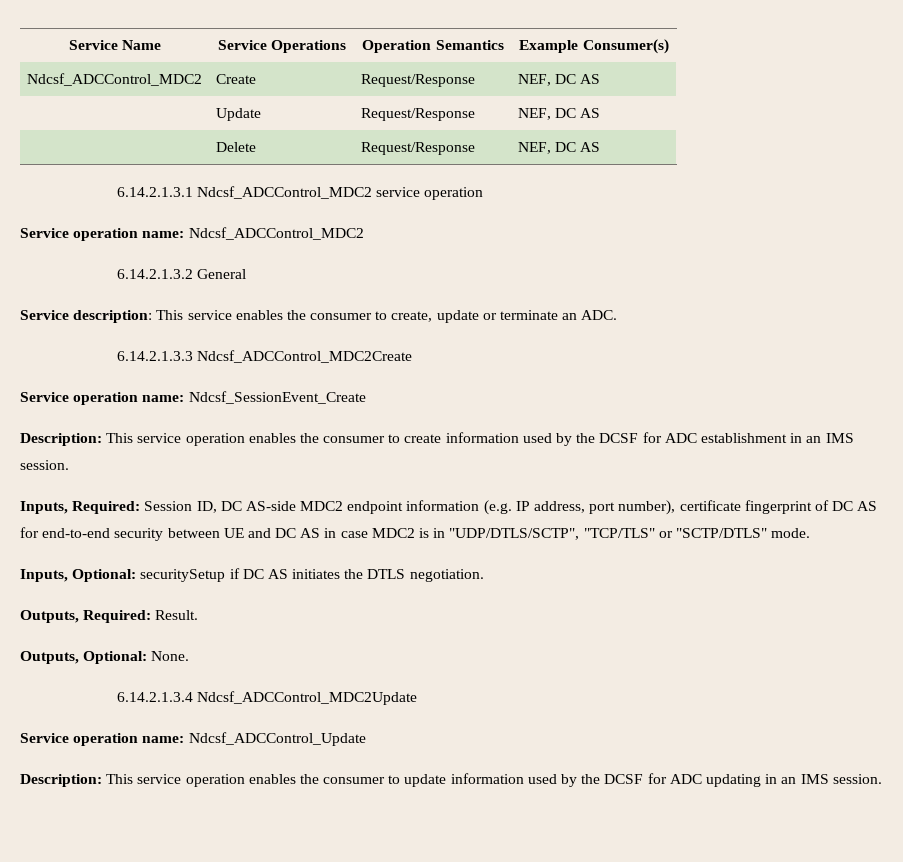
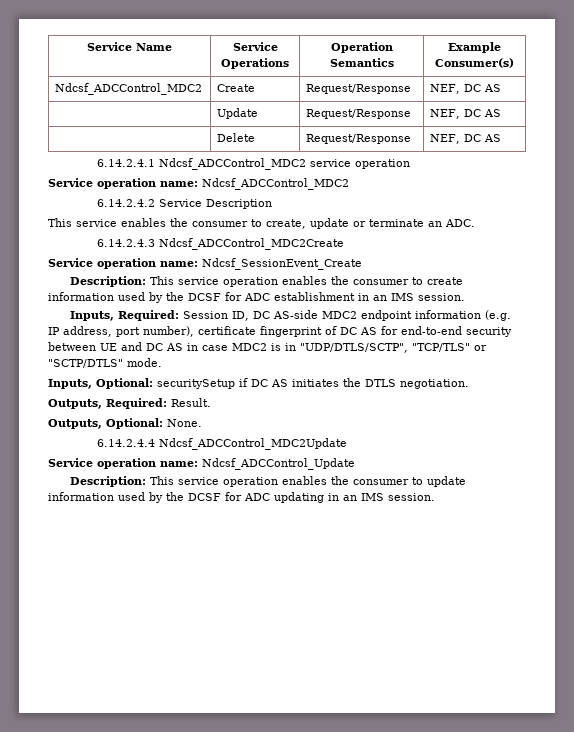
[116,187,193,197] 6.14.2.1.3.1 -> [97,159,156,167] 6.14.2.4.1
[116,269,247,279] [20,310,153,323] 6.14.2.1.3.2 General // Service description: -> [97,199,273,209] 6.14.2.4.2 Service Description //
[116,351,193,361] 6.14.2.1.3.3 -> [97,239,156,247] 6.14.2.4.3
[116,692,193,702] 6.14.2.1.3.4 -> [97,439,156,447] 6.14.2.4.4

